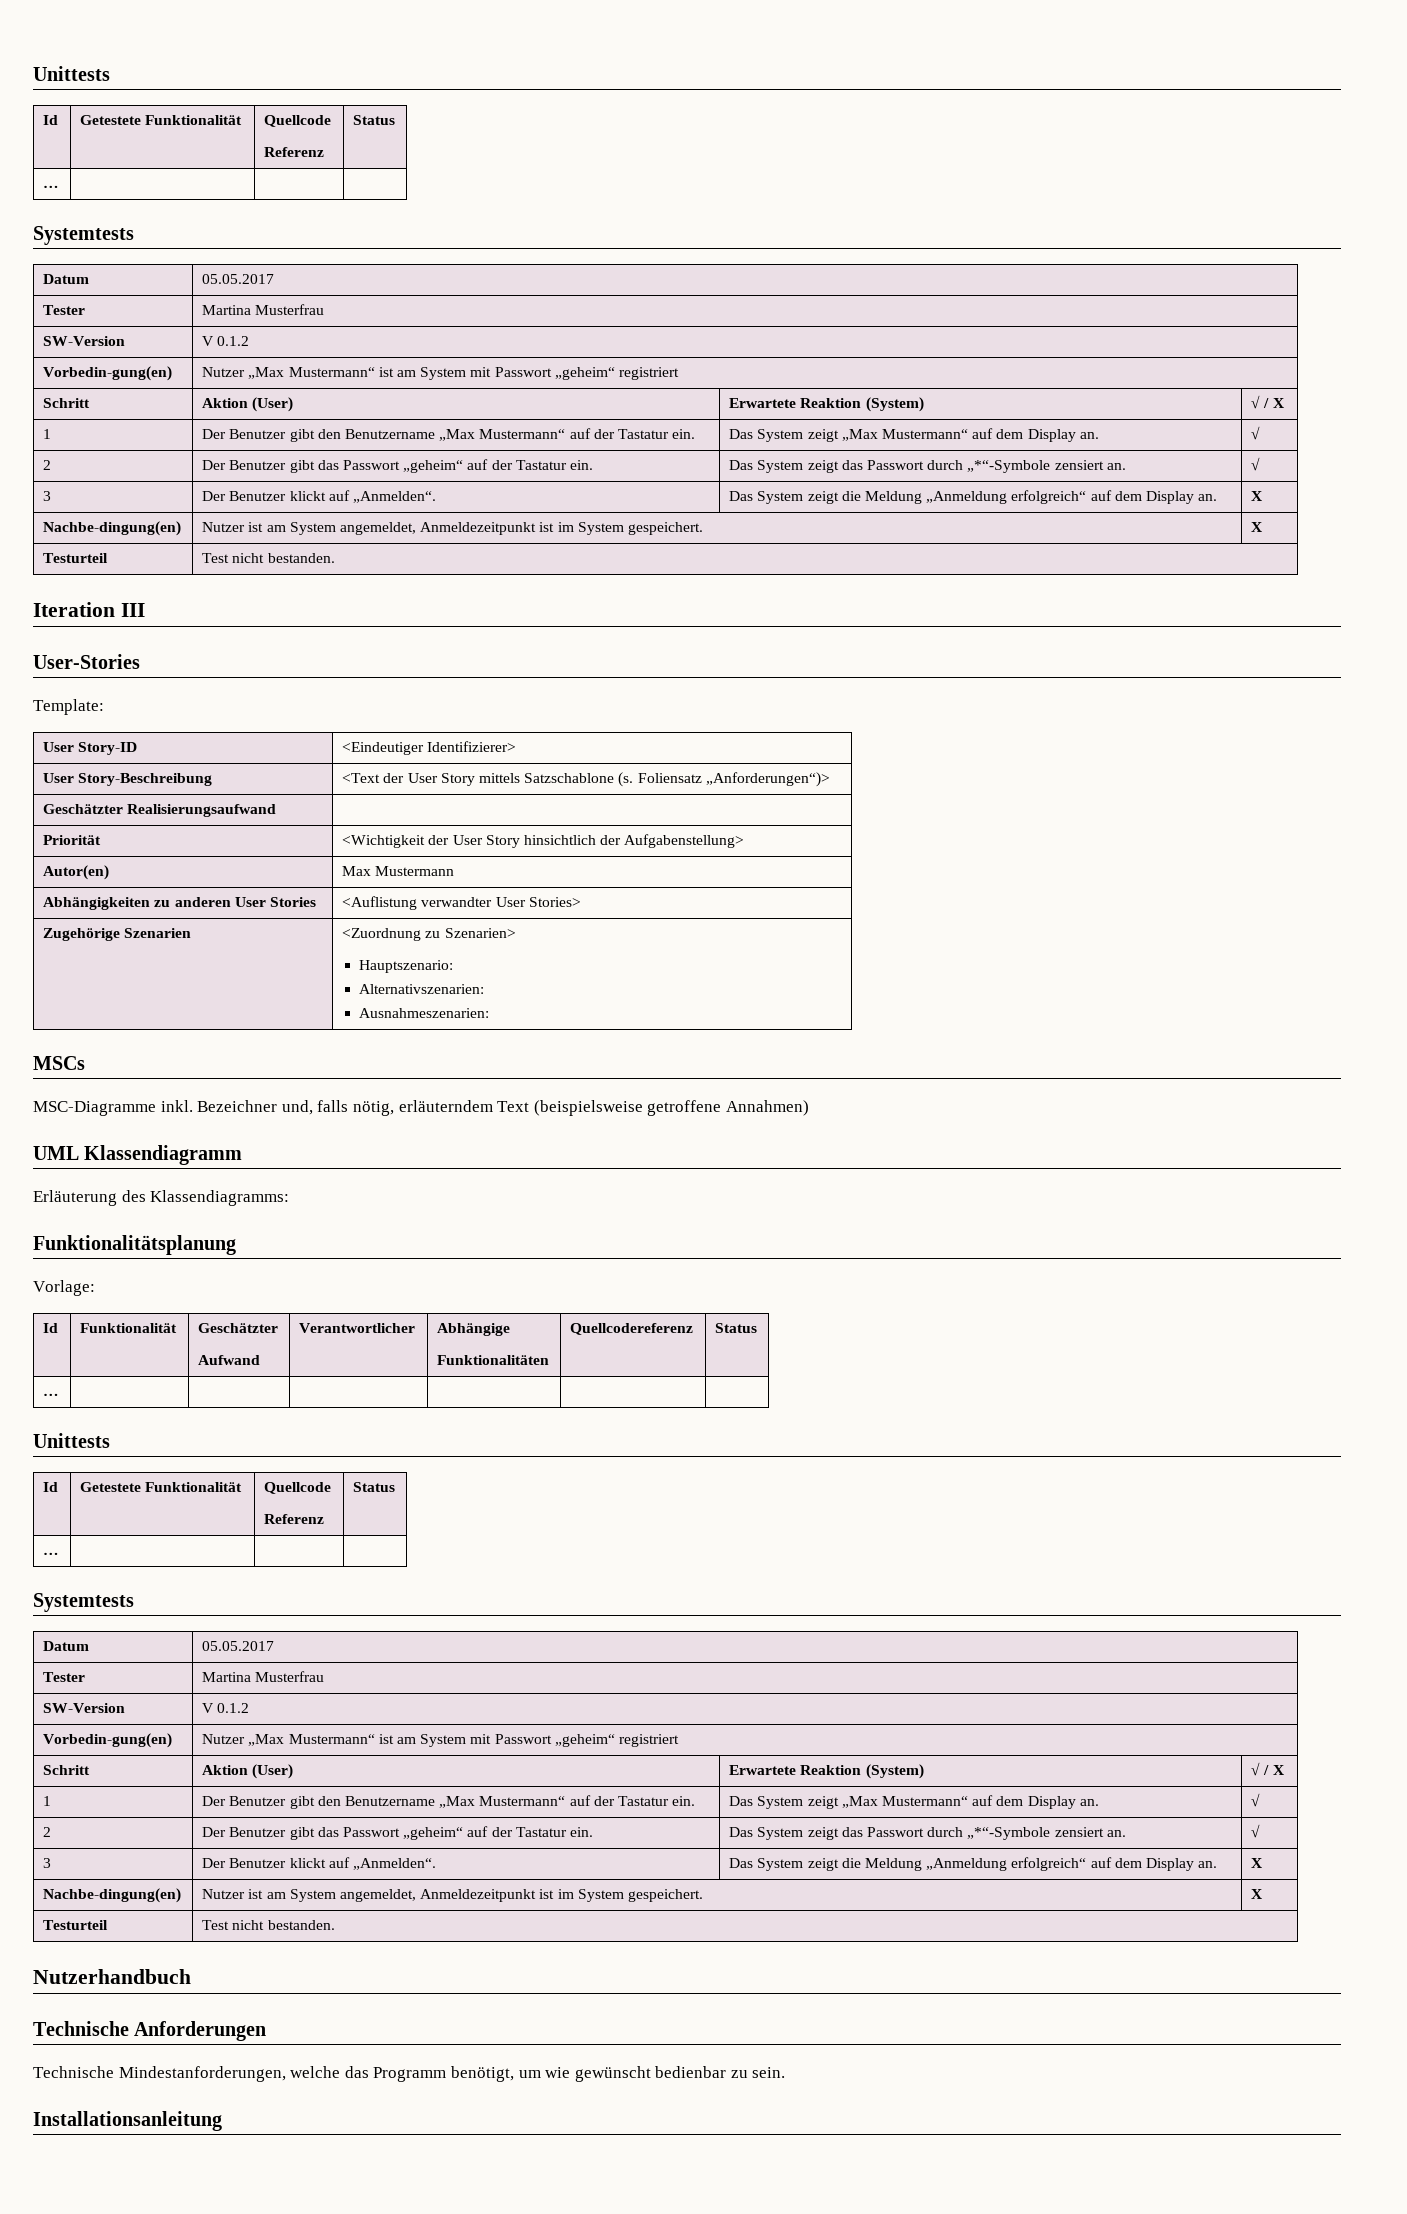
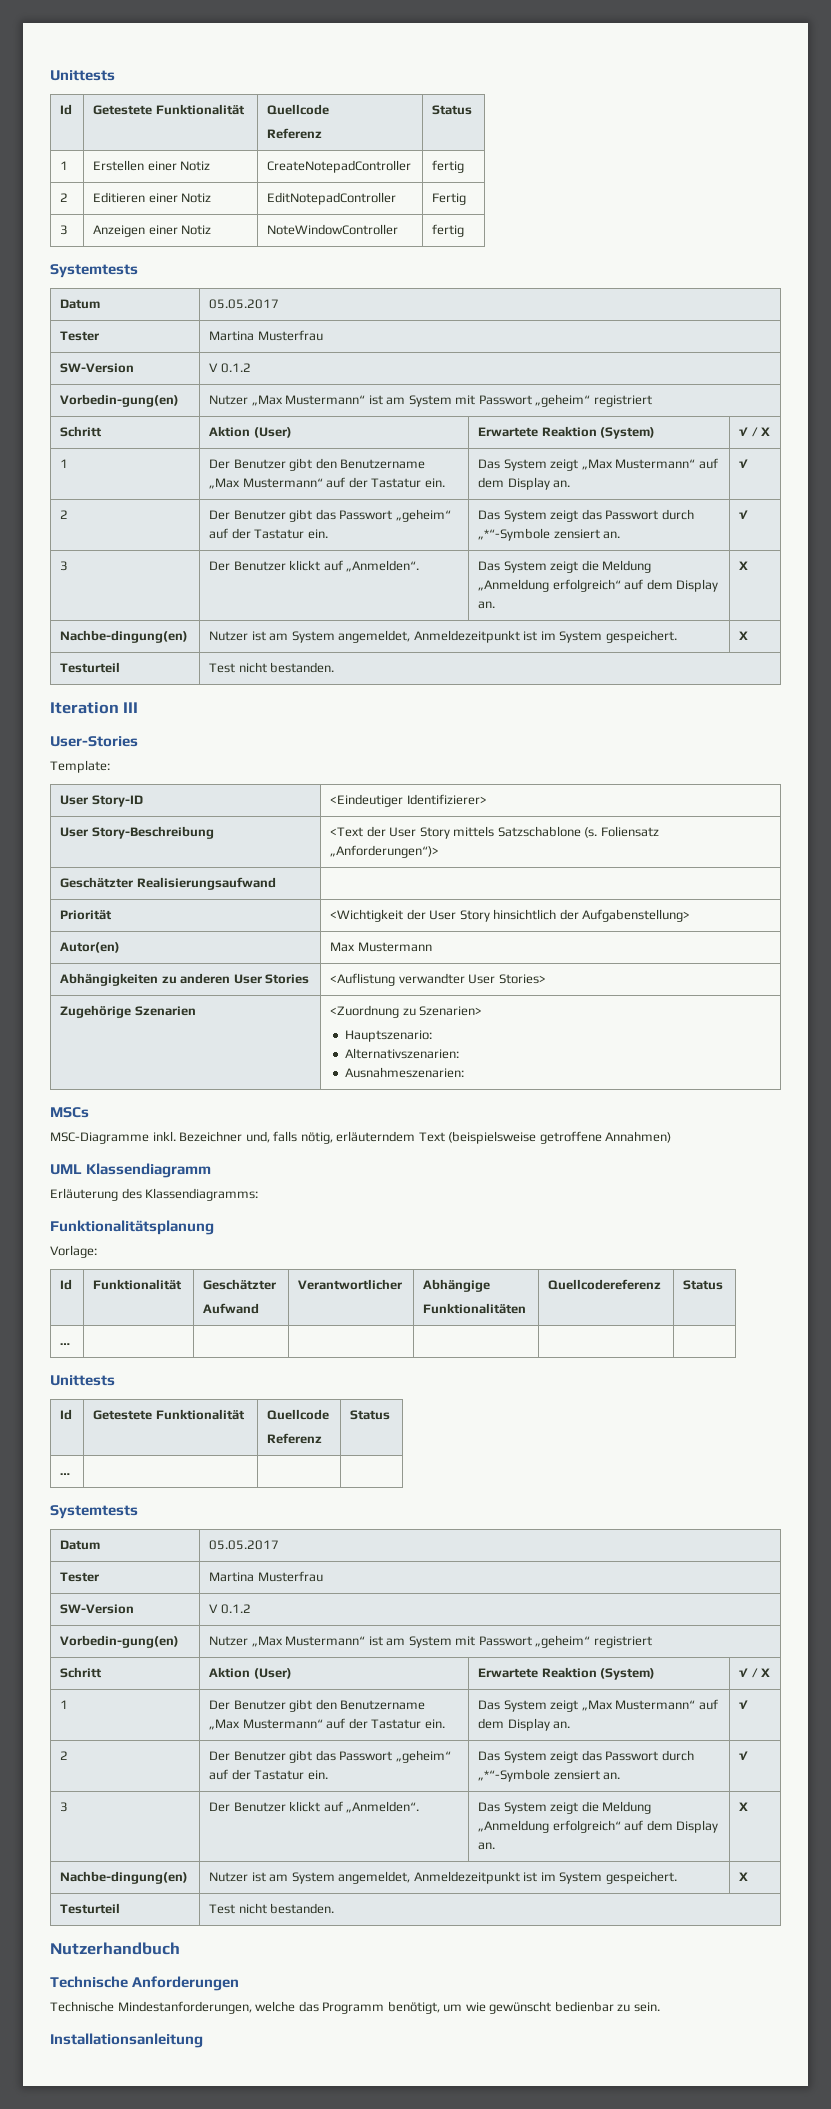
[33,66,110,81] [43,115,59,125] [80,115,243,125] [264,115,332,127] [264,147,325,157] [353,115,396,125] [43,185,60,188] Unittests // Id | Getestete Funktionalität | Quellcode // Referenz | Status // … | | | -> [50,70,115,81] [60,104,73,115] [93,104,245,115] [267,104,330,115] [267,128,323,139] [432,105,473,115] [60,161,69,170] [93,160,211,171] [267,160,412,173] [432,160,465,173] [60,193,69,202] [93,192,212,203] [267,192,397,205] [432,193,467,205] [60,225,69,235] [93,225,212,237] [267,224,399,235] [432,224,465,237] Unittests // Id | Getestete Funktionalität | Quellcode // Referenz | Status // 1 | Erstellen einer Notiz | CreateNotepadController | fertig // 2 | Editieren einer Notiz | EditNotepadController | Fertig // 3 | Anzeigen einer Notiz | NoteWindowController | fertig

